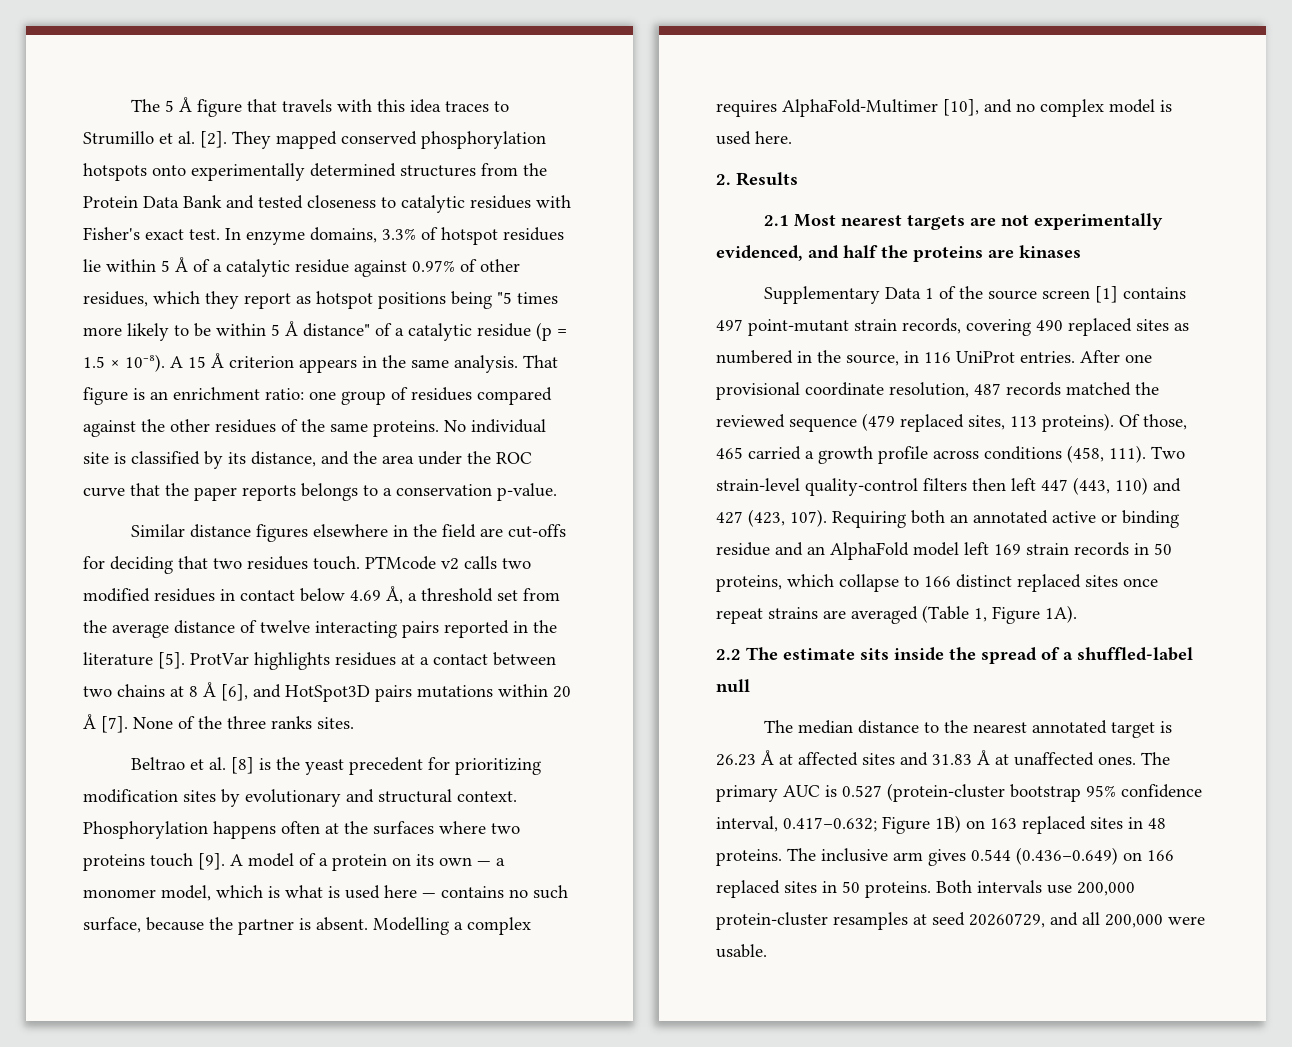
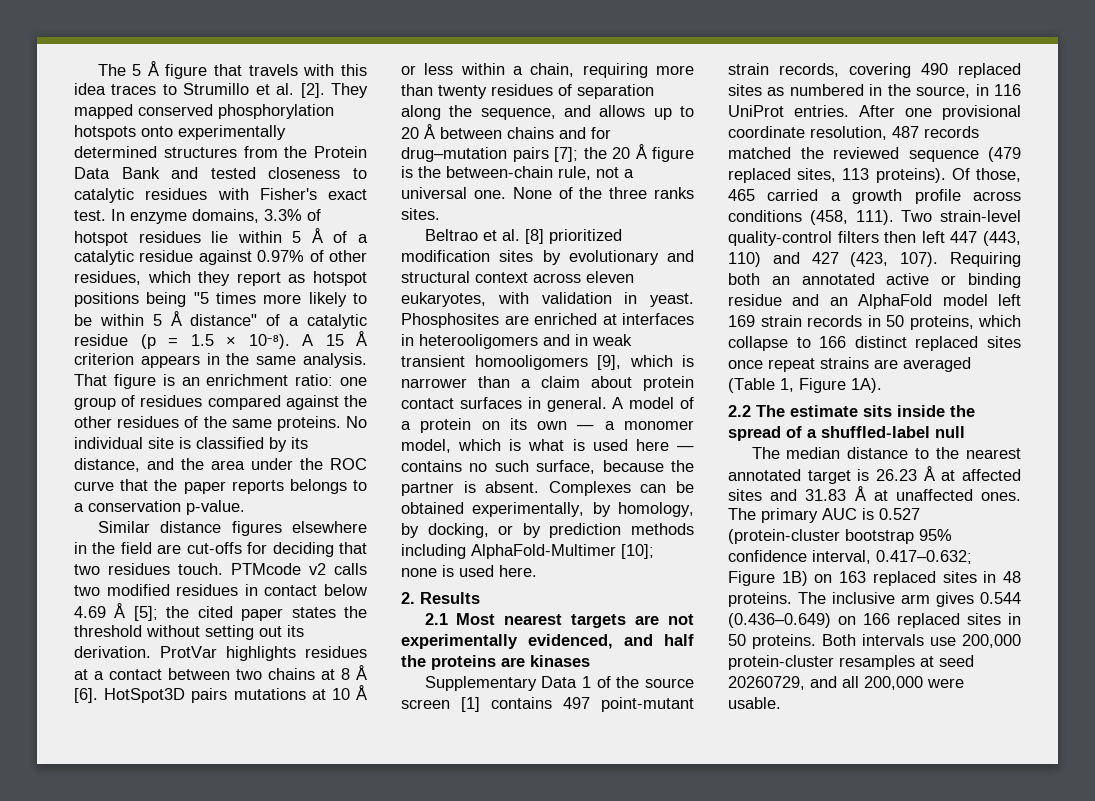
[386,586,560,604] [83,620,557,638] [83,652,185,669] Å, a threshold set from the average distance of twelve interacting pairs reported in the literature [5]. -> [114,603,367,621] [74,625,304,640] [74,646,151,658] Å [5]; the cited paper states the threshold without setting out its derivation.
[221,684,281,701] [6], and -> [74,688,98,703] [6].
[498,684,571,698] [83,714,128,733] within 20 Å [7]. -> [311,685,367,700] [401,63,694,78] [401,84,654,99] [401,105,694,120] [401,124,611,139] [401,144,694,162] [401,166,634,180] [401,187,506,199] at 10 Å or less within a chain, requiring more than twenty residues of separation along the sequence, and allows up to 20 Å between chains and for drug–mutation pairs [7]; the 20 Å figure is the between-chain rule, not a universal one.
[258,757,541,775] is the yeast precedent for prioritizing -> [548,229,622,244] prioritized
[457,791,517,802] [83,821,520,839] [83,853,225,871] context. Phosphorylation happens often at the surfaces where two proteins touch [9]. -> [475,271,634,283] [401,292,694,307] [401,313,694,328] [401,334,632,349] [401,355,694,370] [401,376,694,391] [401,397,607,412] context across eleven eukaryotes, with validation in yeast. Phosphosites are enriched at interfaces in heterooligomers and in weak transient homooligomers [9], which is narrower than a claim about protein contact surfaces in general.
[373,917,531,935] [716,99,1155,117] Modelling a complex requires AlphaFold-Multimer [10], and no complex model -> [548,481,694,496] [401,502,694,517] [401,523,694,538] [401,544,654,559] [401,568,437,577] Complexes can be obtained experimentally, by homology, by docking, or by prediction methods including AlphaFold-Multimer [10]; none

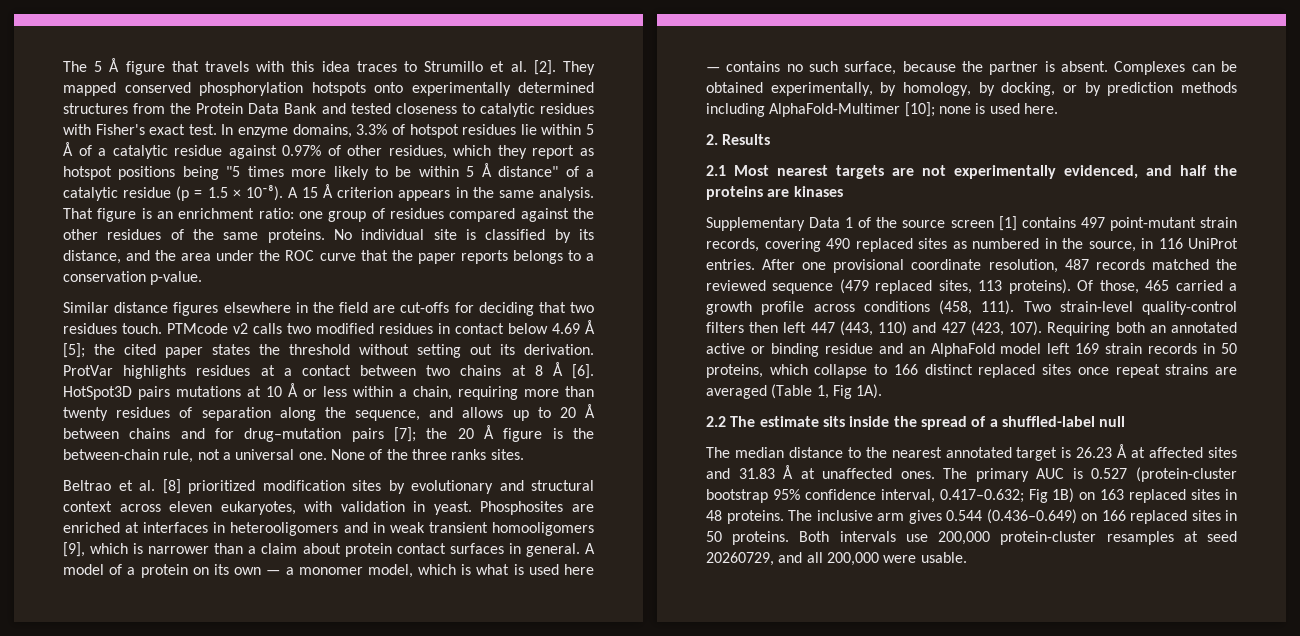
[799,378,846,393] Figure -> [832,385,852,399] Fig
[728,571,775,586] Figure -> [1028,489,1048,503] Fig

